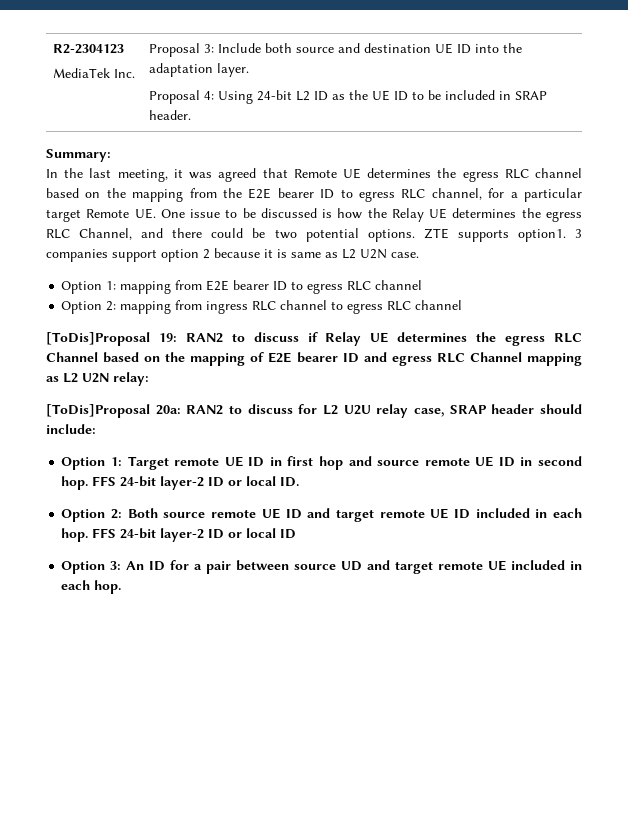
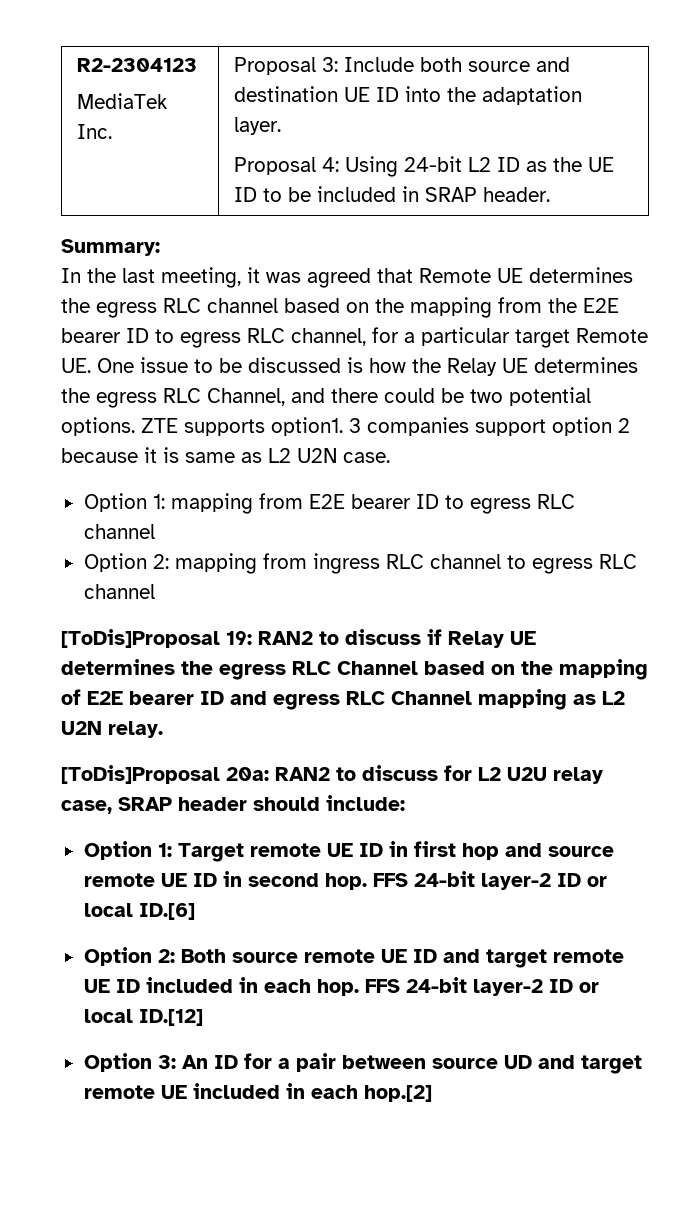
[113,372,149,386] relay: -> [108,721,163,738] relay.
[280,477,300,487] ID. -> [138,903,195,920] ID.[6]
[280,529,297,539] ID -> [138,1009,203,1026] ID.[12]
[94,580,122,594] hop. -> [363,1085,432,1102] hop.[2]

